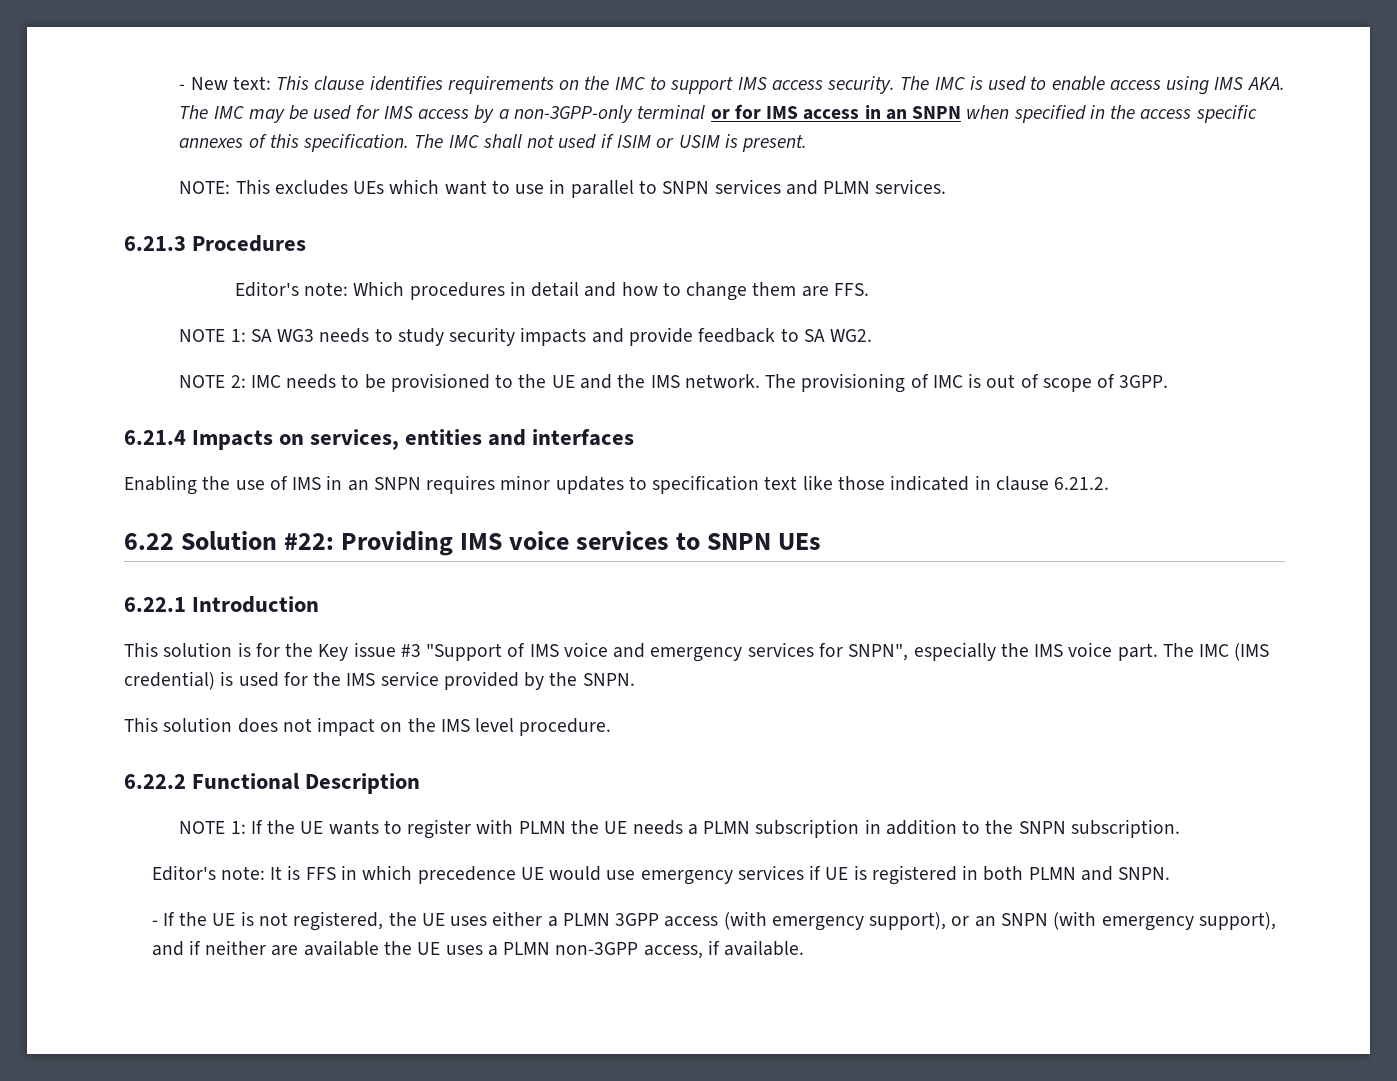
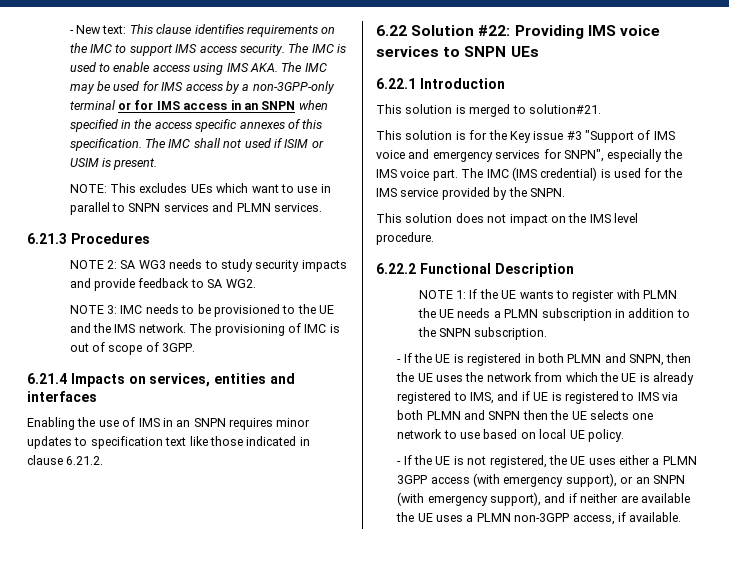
[234,281,869,301] [179,329,246,342] // Editor's note: Which procedures in detail and how to change them are FFS. // NOTE 1: -> [69,260,118,269] // NOTE 2:
[230,375,246,388] 2: -> [107,305,118,314] 3:
(320, 604) none -> [376,104,601,117] // This solution is merged to solution#21.
[151,865,822,885] Editor's note: It is FFS in which precedence UE would use emergency services if -> [397,353,433,363] - If the
[1118,867,1171,880] SNPN. -> [629,353,692,366] [396,372,695,385] [397,391,679,404] [397,410,654,420] [397,429,624,442] SNPN, then the UE uses the network from which the UE is already registered to IMS, and if UE is registered to IMS via both PLMN and SNPN then the UE selects one network to use based on local UE policy.

